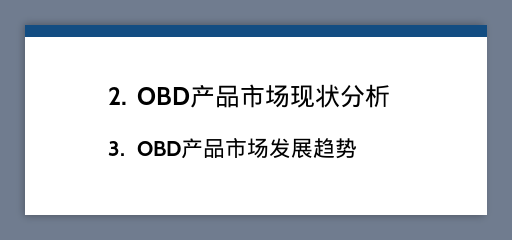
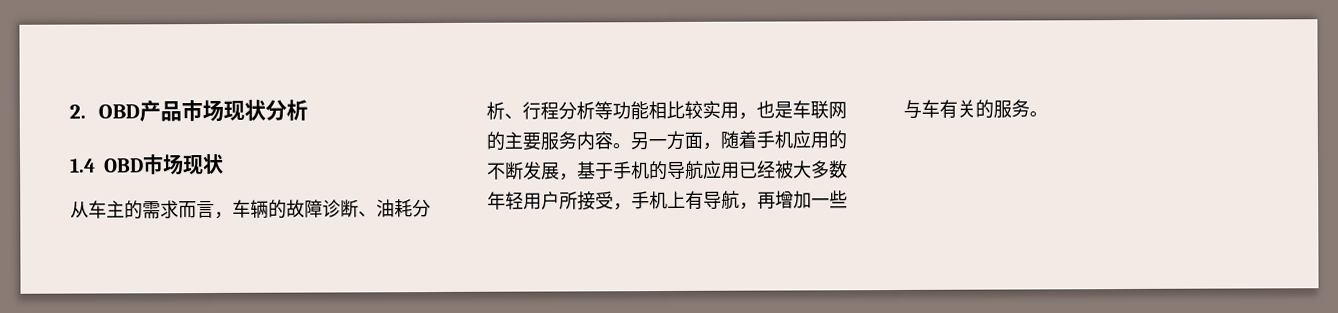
[108,138,358,159] 3. OBD产品市场发展趋势 -> [70,153,224,176] [70,199,431,220] [486,100,847,121] [486,130,847,151] [487,160,848,181] [487,190,848,211] [903,99,1048,119] 1.4 OBD市场现状 // 从车主的需求而言，车辆的故障诊断、油耗分析、行程分析等功能相比较实用，也是车联网的主要服务内容。另一方面，随着手机应用的不断发展，基于手机的导航应用已经被大多数年轻用户所接受，手机上有导航，再增加一些与车有关的服务。

